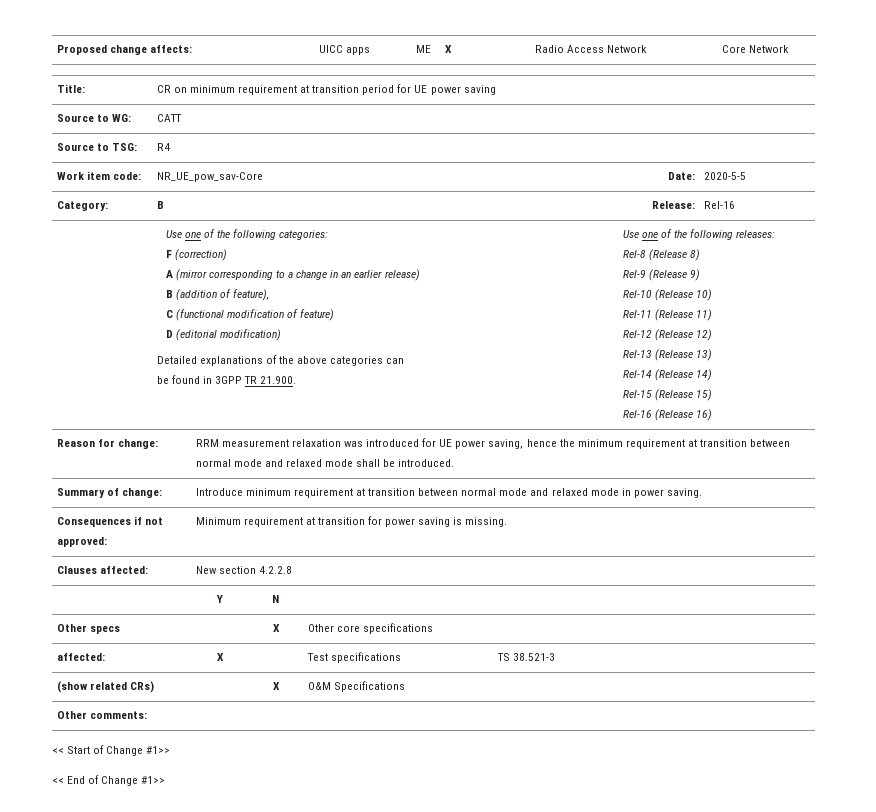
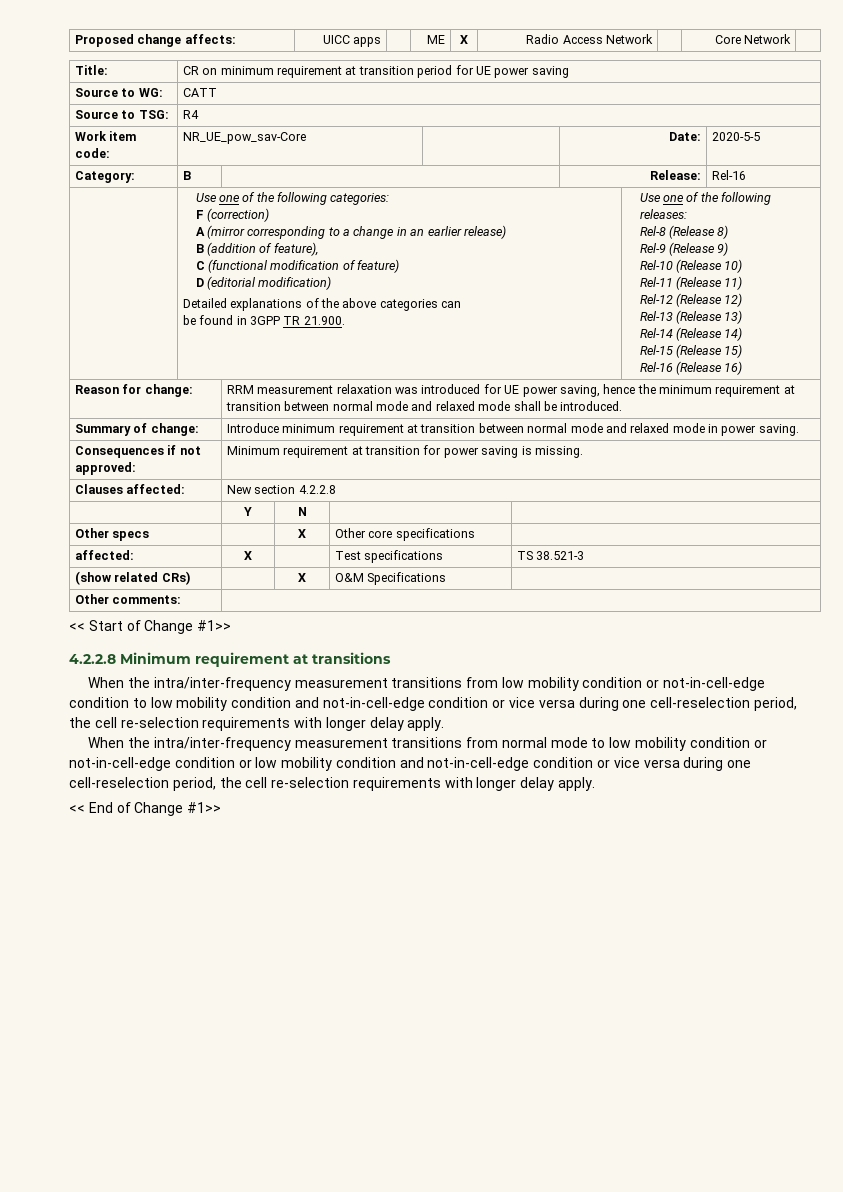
(171, 750) none -> [69,652,391,667] [88,677,766,691] [69,697,797,711] [69,717,445,731] [88,737,767,751] [69,757,752,771] [69,777,596,791] // 4.2.2.8 Minimum requirement at transitions // When the intra/inter-frequency measurement transitions from low mobility condition or not-in-cell-edge condition to low mobility condition and not-in-cell-edge condition or vice versa during one cell-reselection period, the cell re-selection requirements with longer delay apply. // When the intra/inter-frequency measurement transitions from normal mode to low mobility condition or not-in-cell-edge condition or low mobility condition and not-in-cell-edge condition or vice versa during one cell-reselection period, the cell re-selection requirements with longer delay apply.

